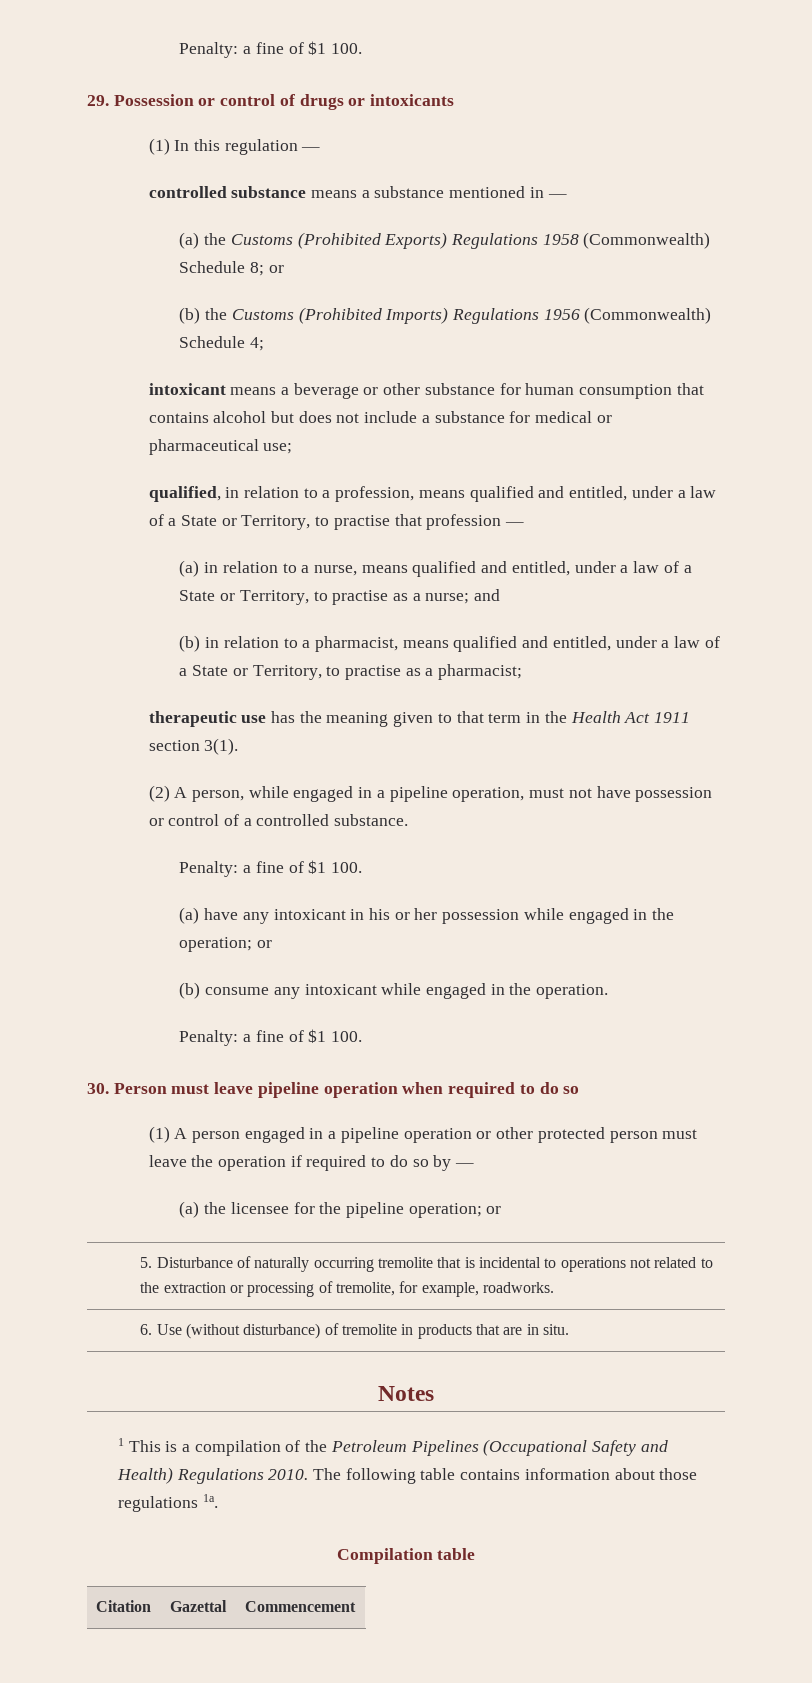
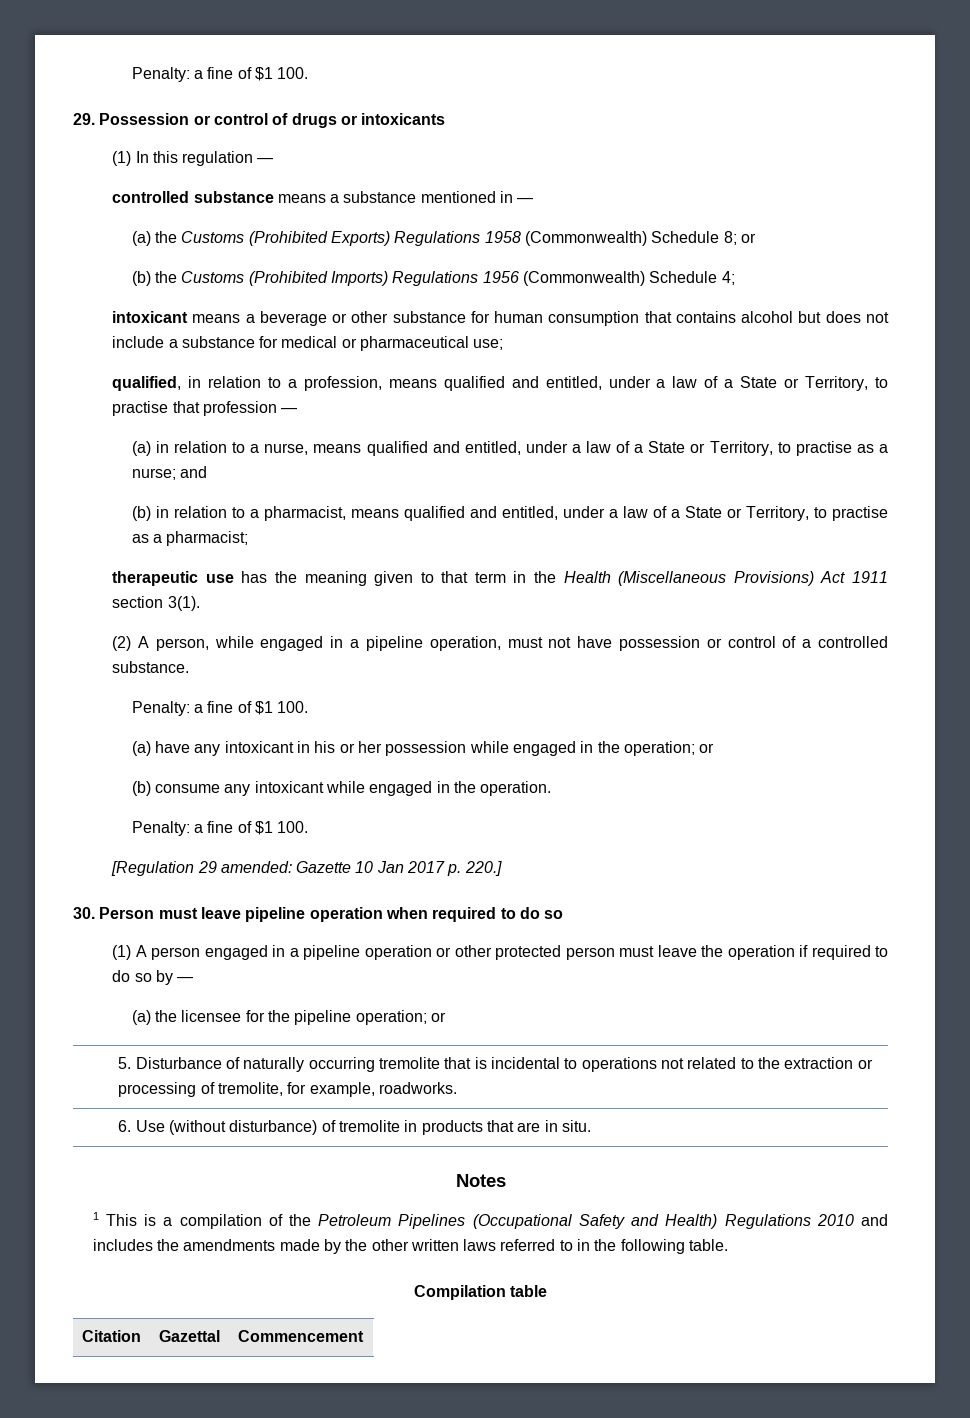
(621, 717) none -> [618,571,814,586] (Miscellaneous Provisions)
(362, 1036) none -> [111,861,502,876] // [Regulation 29 amended: Gazette 10 Jan 2017 p. 220.]
[268,1468,698,1484] [117,1494,218,1512] 2010. The following table contains information about those regulations 1a. -> [816,1214,889,1226] [92,1239,729,1254] 2010 and includes the amendments made by the other written laws referred to in the following table.

